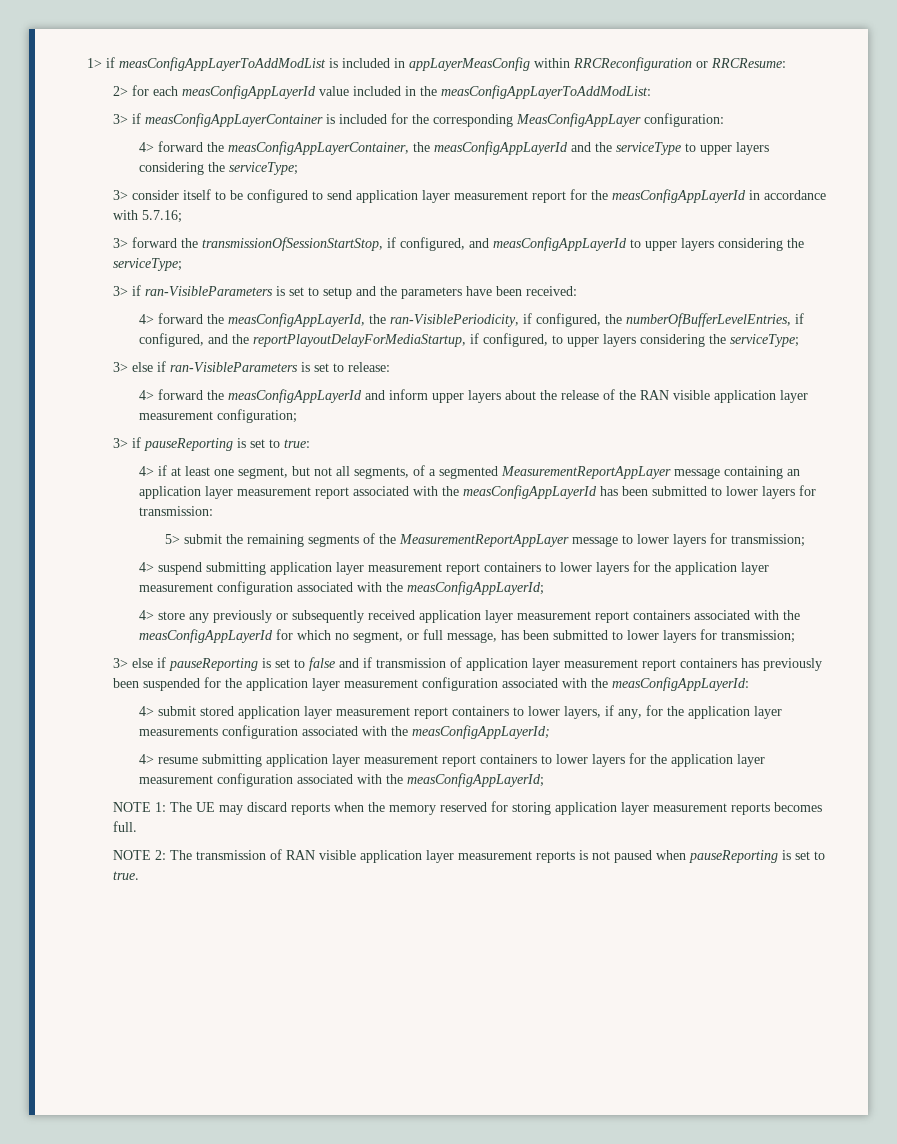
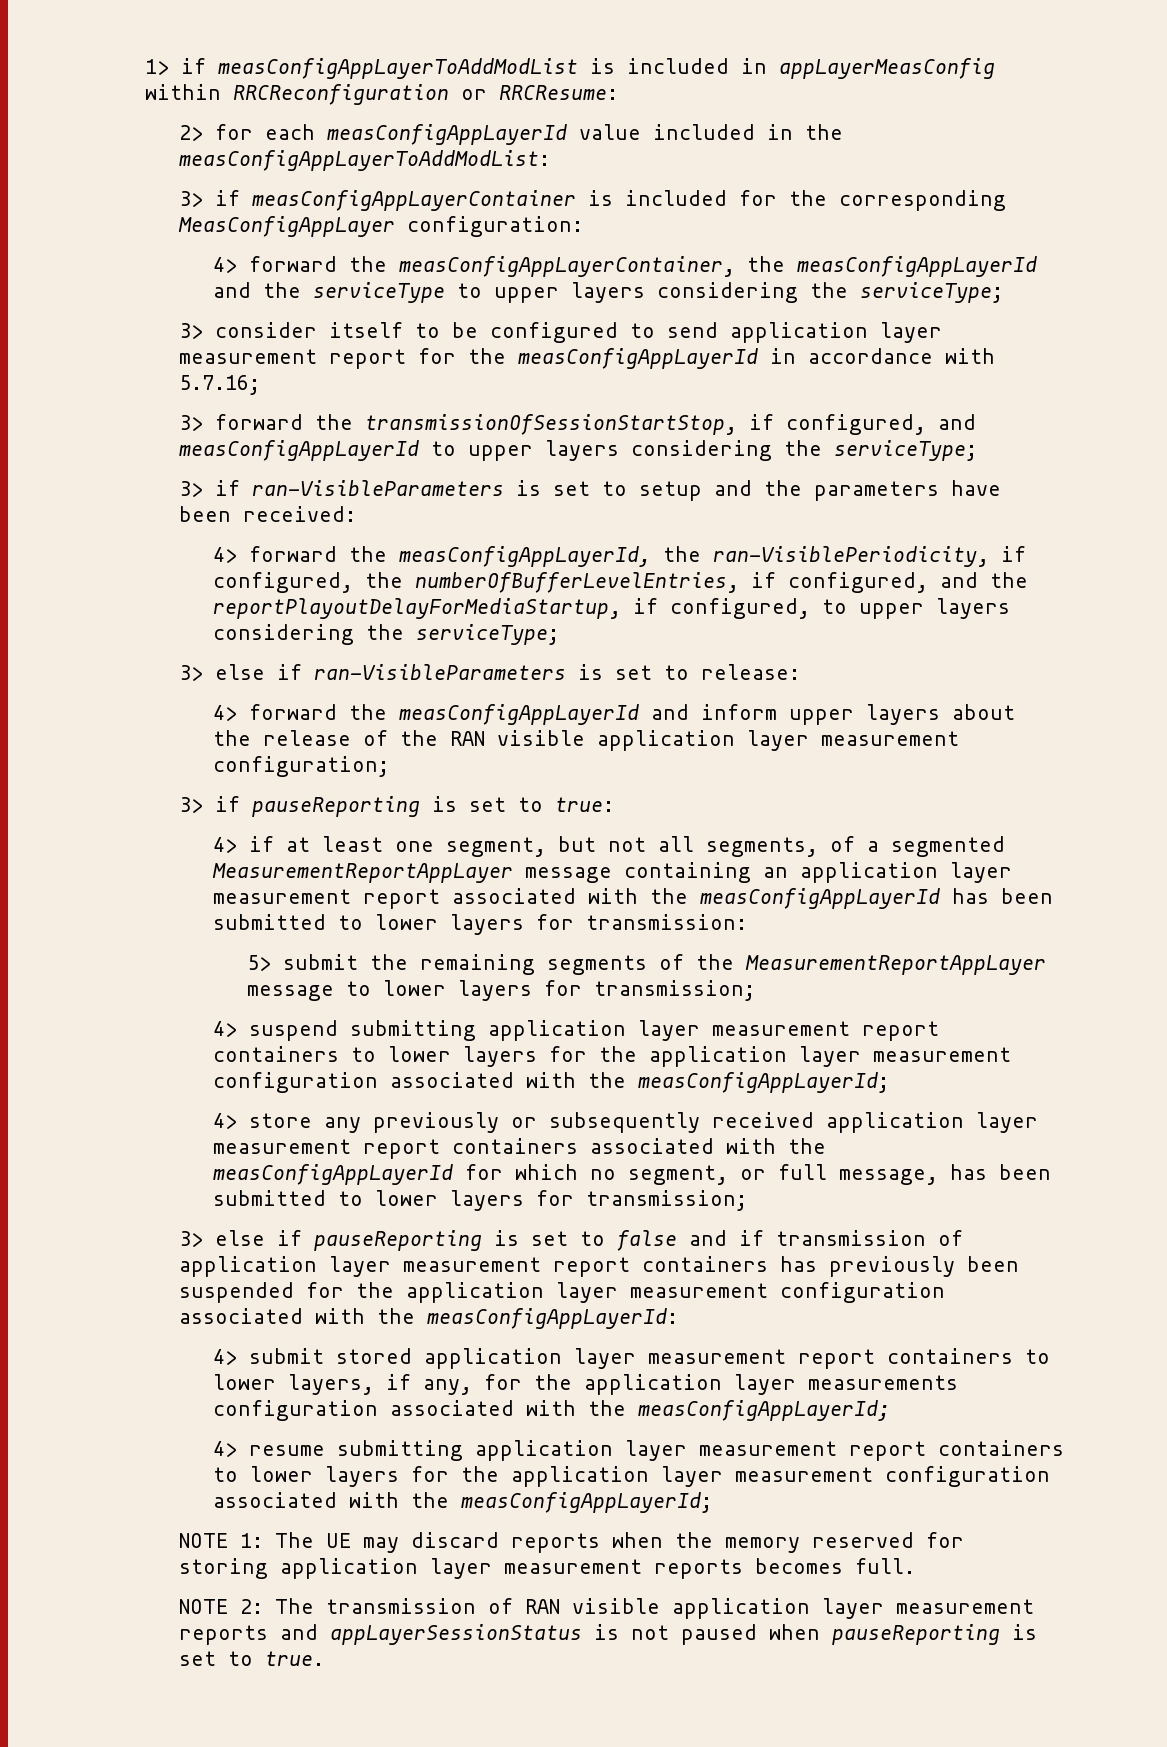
(575, 857) none -> [280,1624,583,1645] and appLayerSessionStatus

